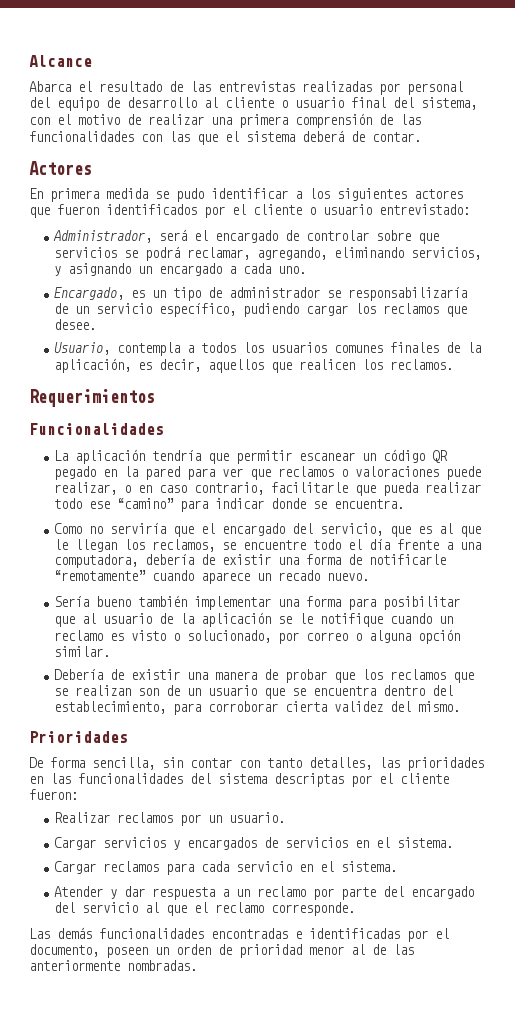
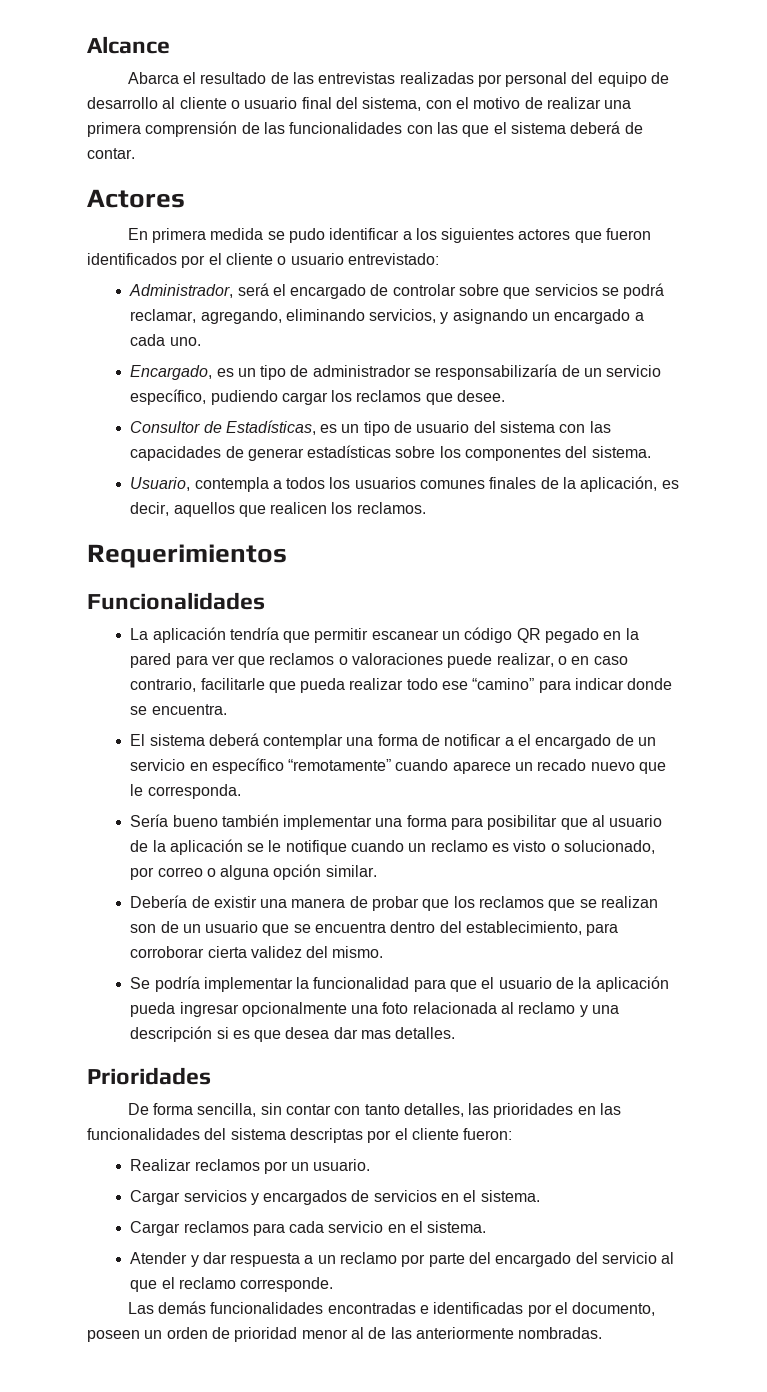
(96, 324) none -> [130,420,611,436] [130,445,651,461] // Consultor de Estadísticas, es un tipo de usuario del sistema con las capacidades de generar estadísticas sobre los componentes del sistema.
[53,523,481,537] [53,539,481,552] [53,554,446,568] Como no serviría que el encargado del servicio, que es al que le llegan los reclamos, se encuentre todo el día frente a una computadora, debería de existir una forma de notificarle -> [130,733,657,749] [130,758,284,774] El sistema deberá contemplar una forma de notificar a el encargado de un servicio en específico
[326,573,369,581] nuevo. -> [590,762,667,774] [130,784,241,799] nuevo que le corresponda.
(460, 706) none -> [130,976,669,992] [130,1002,620,1017] [130,1026,456,1042] // Se podría implementar la funcionalidad para que el usuario de la aplicación pueda ingresar opcionalmente una foto relacionada al reclamo y una descripción si es que desea dar mas detalles.

